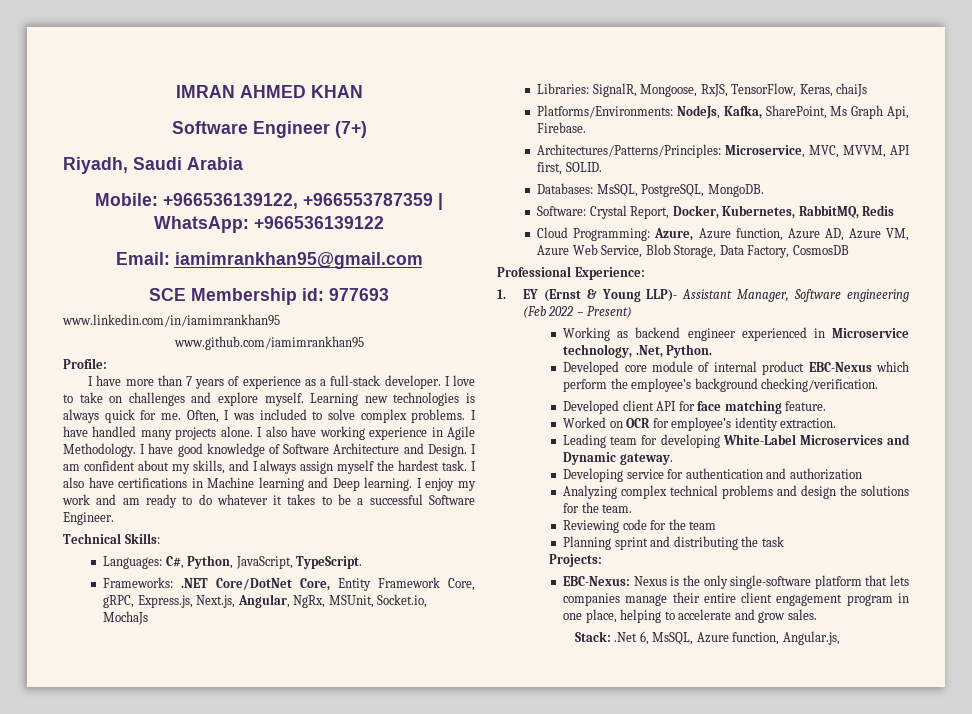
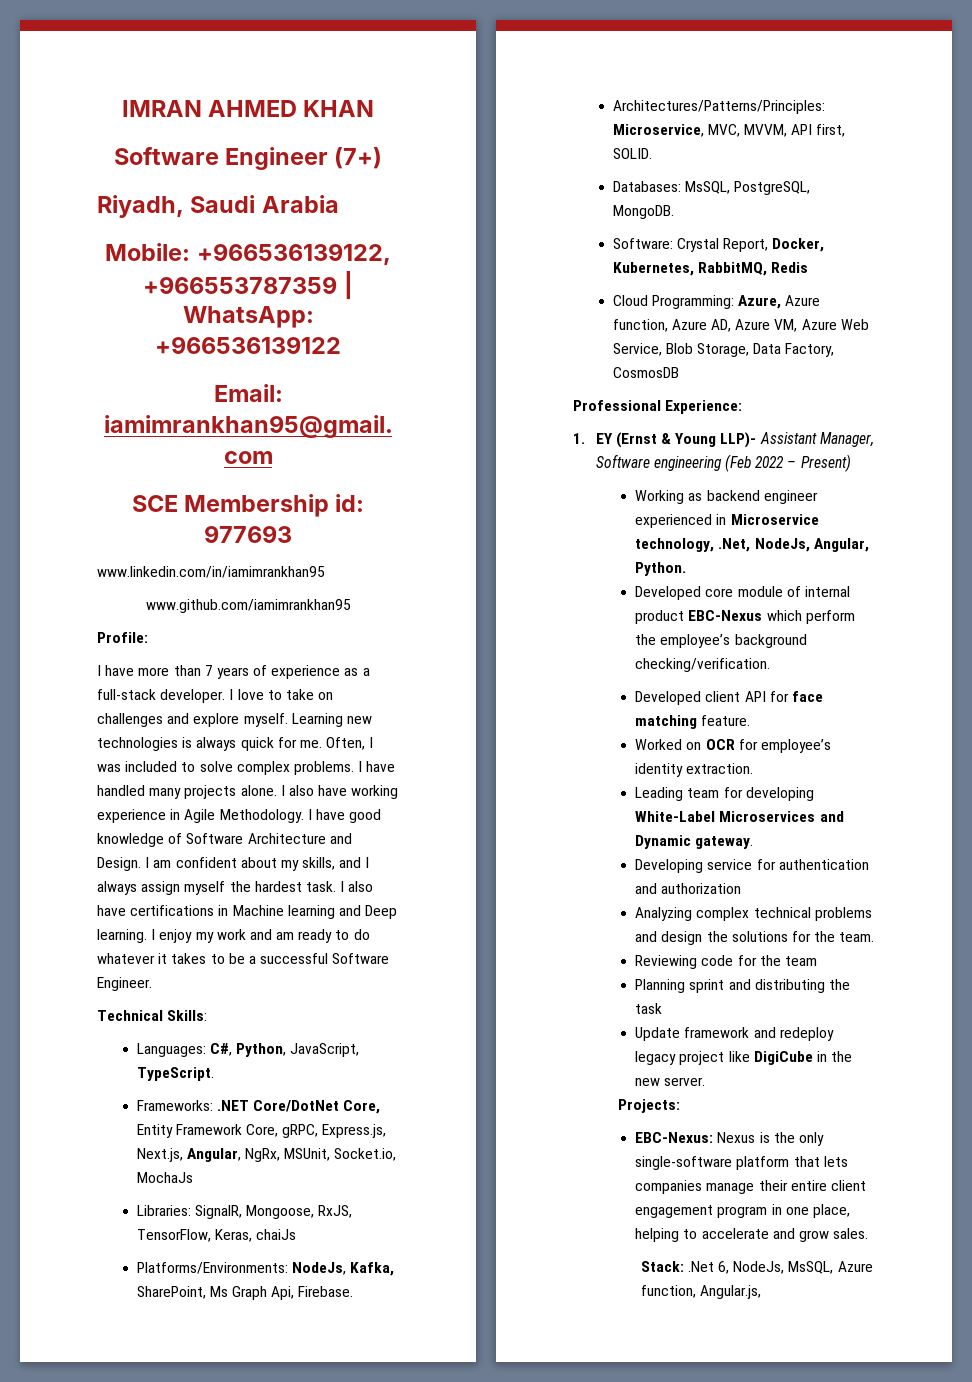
(663, 351) none -> [754,538,869,552] NodeJs, Angular,
(784, 541) none -> [635,1027,834,1041] [635,1051,853,1065] [635,1077,706,1086] // Update framework and redeploy legacy project like DigiCube in the new server.
(649, 638) none -> [733,1261,785,1274] NodeJs,

